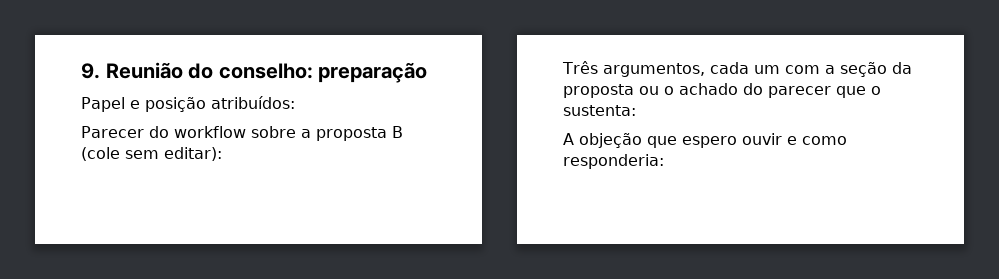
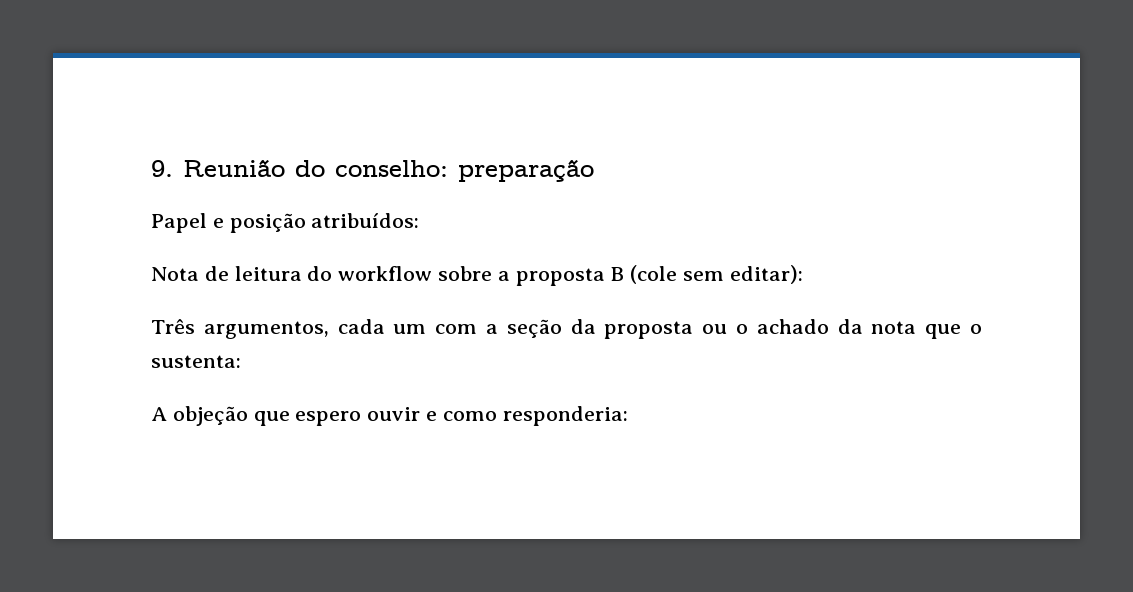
[81,126,144,138] Parecer -> [151,266,302,281] Nota de leitura
[743,83,831,98] do parecer -> [837,319,917,334] da nota

